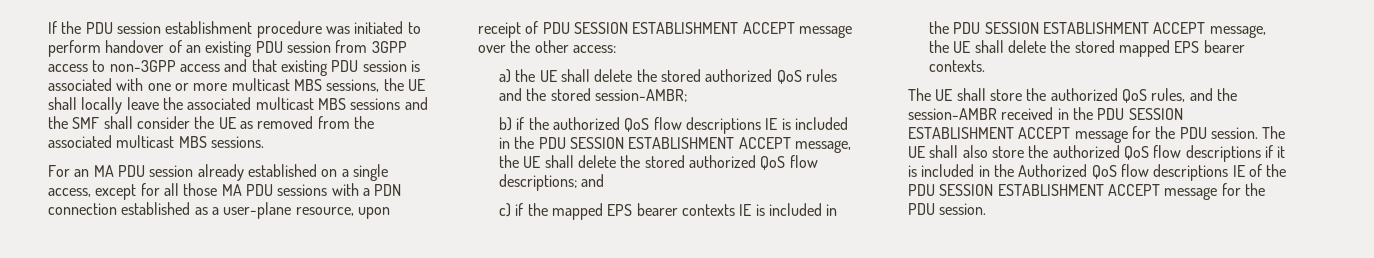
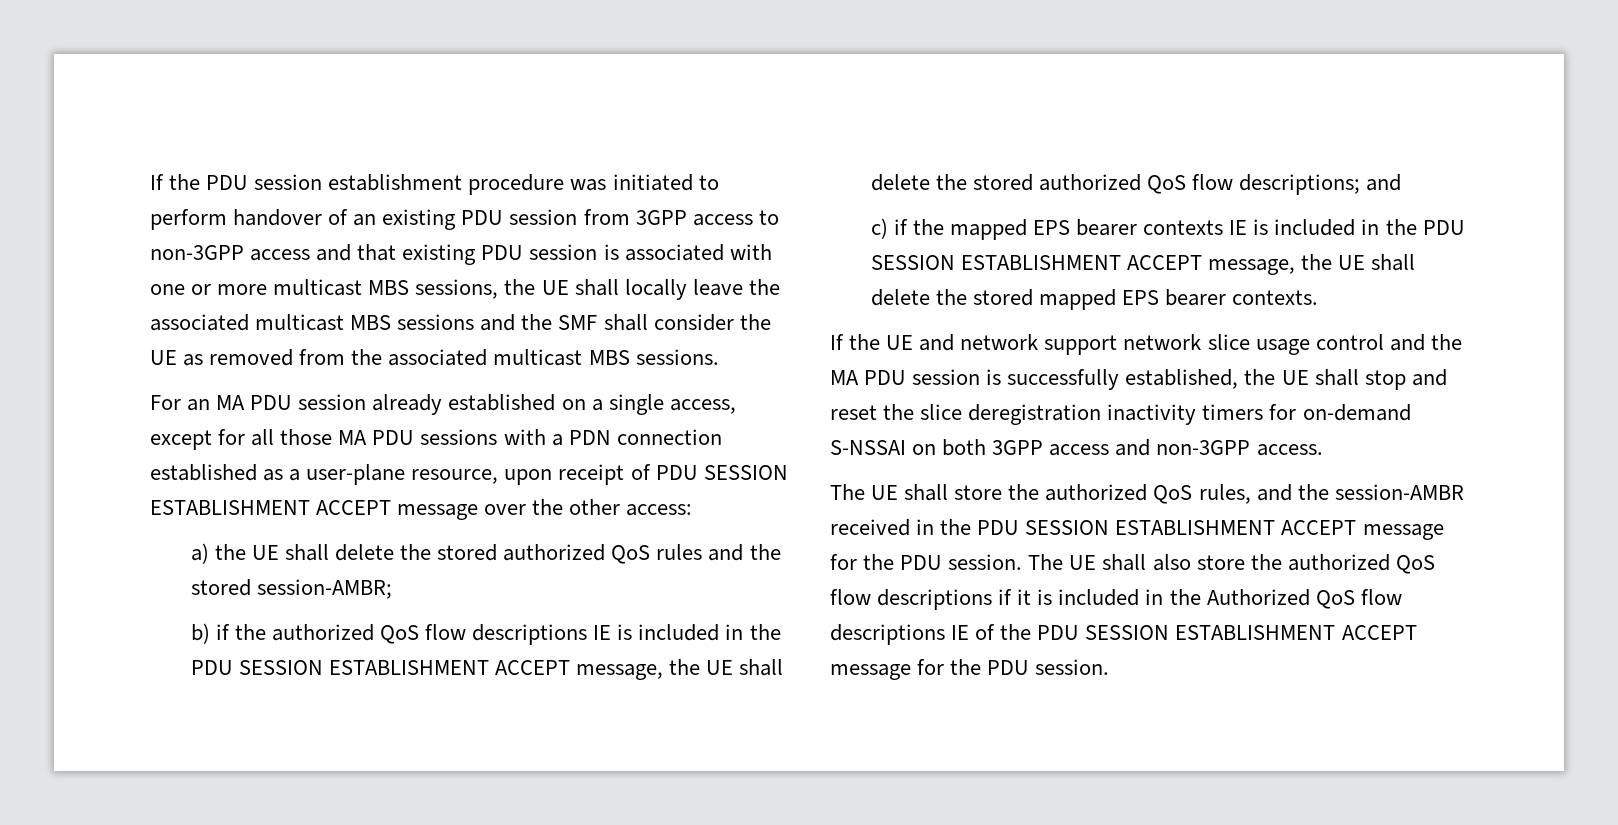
(986, 66) none -> [830,334,1462,355] [830,369,1447,390] [830,404,1411,425] [830,439,1323,456] // If the UE and network support network slice usage control and the MA PDU session is successfully established, the UE shall stop and reset the slice deregistration inactivity timers for on-demand S-NSSAI on both 3GPP access and non-3GPP access.

